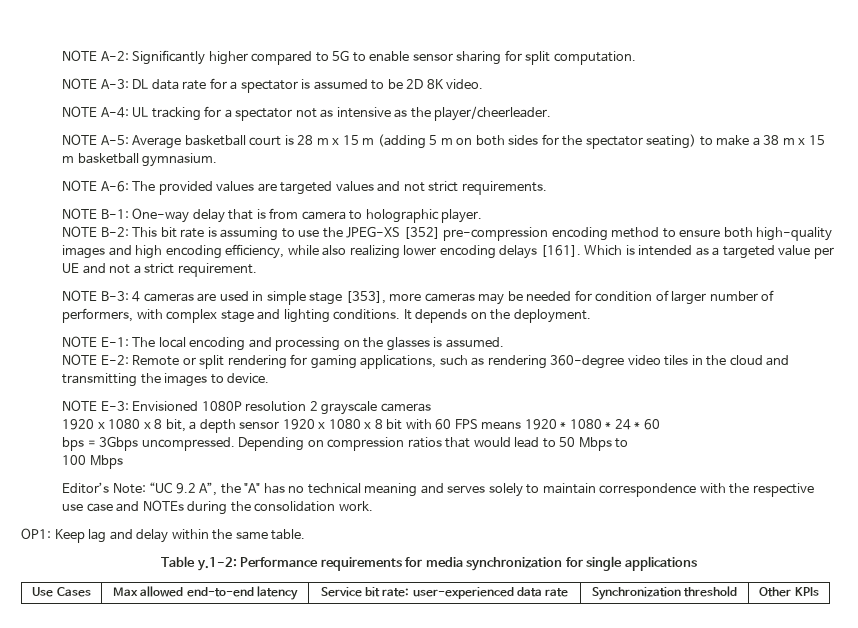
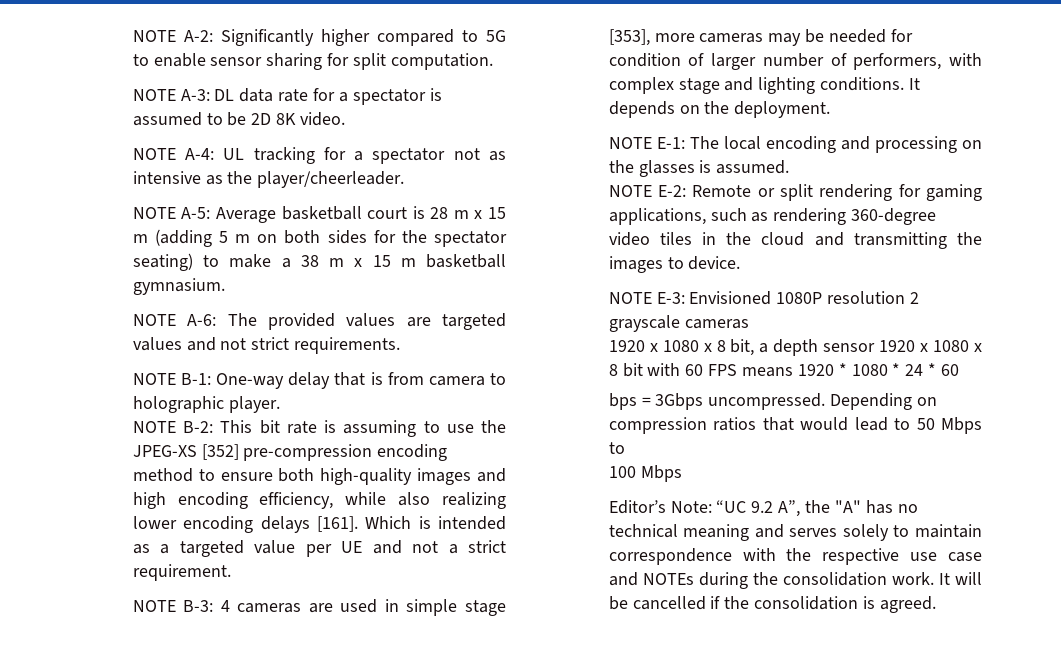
[21,528,306,543] [161,556,697,571] [32,587,91,597] [113,586,298,600] [321,587,568,599] [591,586,738,600] [759,587,819,597] // OP1: Keep lag and delay within the same table. // Table y.1-2: Performance requirements for media synchronization for single applications // Use Cases | Max allowed end-to-end latency | Service bit rate: user-experienced data rate | Synchronization threshold | Other KPIs -> [938,572,982,585] [608,596,936,613] It will be cancelled if the consolidation is agreed.

